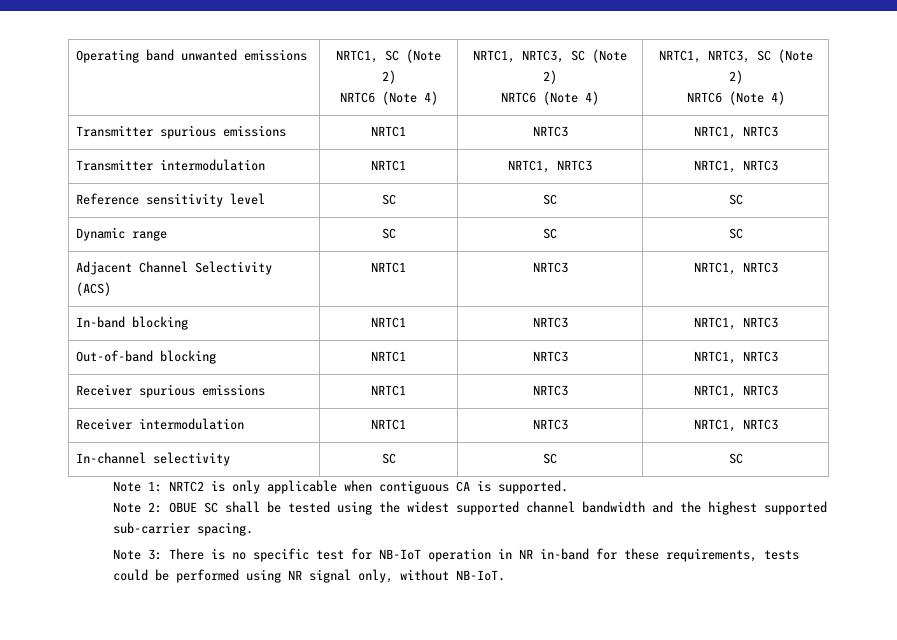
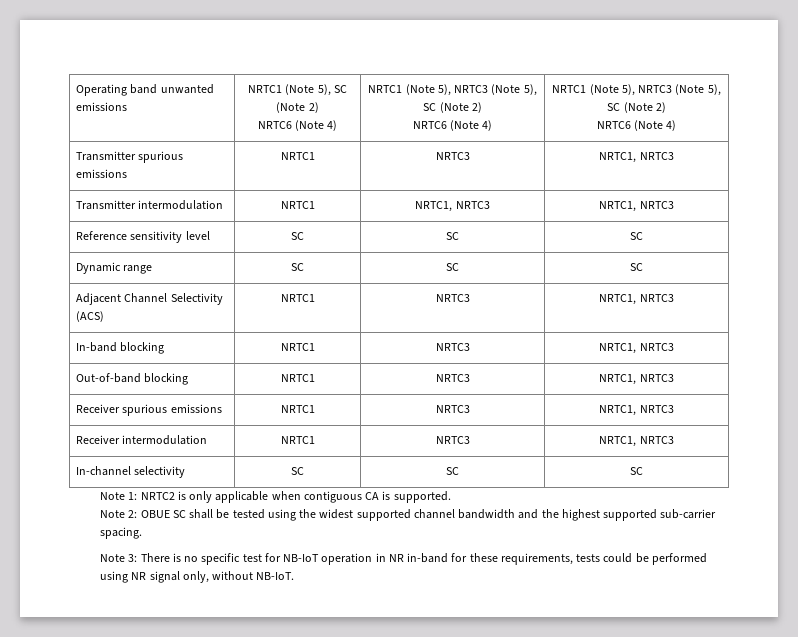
[336,49,441,63] [381,70,396,84] [339,91,438,105] [473,49,627,63] [543,70,557,84] [501,91,599,105] [658,50,750,63] NRTC1, SC (Note 2) // NRTC6 (Note 4) | NRTC1, NRTC3, SC (Note 2) // NRTC6 (Note 4) | NRTC1, NRTC3, -> [248,84,347,96] [276,102,319,113] [257,120,338,131] [368,84,537,96] [423,102,482,113] [412,120,493,131] [552,84,721,96] NRTC1 (Note 5), SC (Note 2) // NRTC6 (Note 4) | NRTC1 (Note 5), NRTC3 (Note 5), SC (Note 2) // NRTC6 (Note 4) | NRTC1 (Note 5), NRTC3 (Note 5),

